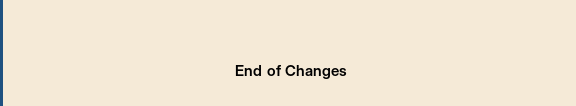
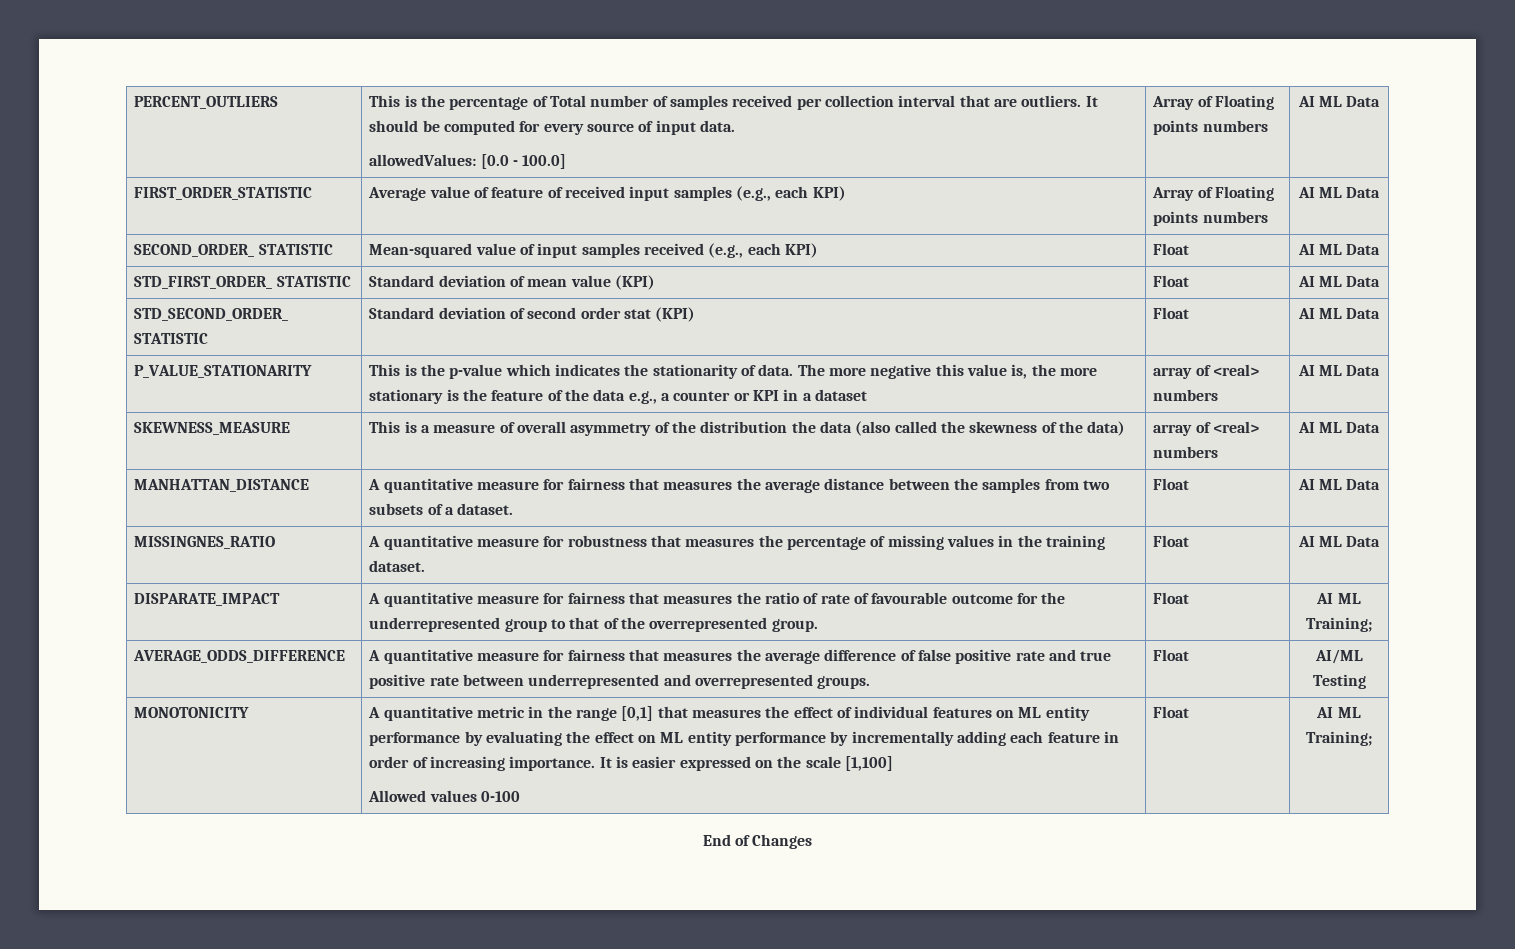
(235, 70) none -> [134,96,279,109] [369,95,1098,110] [369,120,735,135] [369,154,567,169] [1152,95,1275,110] [1153,120,1268,135] [1297,96,1381,107] [134,187,313,200] [368,186,846,201] [1152,186,1275,201] [1153,211,1268,226] [1297,187,1381,198] [134,244,333,257] [369,243,818,258] [1153,243,1190,255] [1297,244,1381,255] [134,276,351,289] [369,275,656,290] [1153,275,1190,287] [1297,276,1381,287] [134,308,289,321] [134,333,209,344] [369,307,696,322] [1153,307,1190,319] [1297,308,1381,319] [134,365,313,378] [369,364,1097,379] [369,389,867,404] [1153,364,1260,379] [1153,389,1219,401] [1297,365,1381,376] [134,422,291,435] [369,421,1126,436] [1153,421,1260,436] [1153,446,1219,458] [1297,422,1381,433] [134,479,310,492] [368,478,1110,493] [369,503,514,515] [1153,478,1190,490] [1297,479,1381,490] [134,536,276,549] [368,535,1105,550] [369,560,426,572] [1153,535,1190,547] [1297,536,1381,547] [134,593,281,606] [368,592,1066,607] [369,617,818,632] [1153,592,1190,604] [1316,593,1361,604] [1306,617,1372,632] [133,650,346,663] [368,649,1112,664] [369,674,871,689] [1153,649,1190,661] [1314,649,1363,664] [1312,674,1366,689] [134,707,250,718] [368,706,1090,721] [369,731,1119,746] [369,756,893,771] [368,790,521,802] [1153,706,1190,718] [1316,707,1361,718] [1306,731,1372,746] PERCENT_OUTLIERS | This is the percentage of Total number of samples received per collection interval that are outliers. It should be computed for every source of input data. // allowedValues: [0.0 - 100.0] | Array of Floating points numbers | AI ML Data // FIRST_ORDER_STATISTIC | Average value of feature of received input samples (e.g., each KPI) | Array of Floating points numbers | AI ML Data // SECOND_ORDER_ STATISTIC | Mean-squared value of input samples received (e.g., each KPI) | Float | AI ML Data // STD_FIRST_ORDER_ STATISTIC | Standard deviation of mean value (KPI) | Float | AI ML Data // STD_SECOND_ORDER_ STATISTIC | Standard deviation of second order stat (KPI) | Float | AI ML Data // P_VALUE_STATIONARITY | This is the p-value which indicates the stationarity of data. The more negative this value is, the more stationary is the feature of the data e.g., a counter or KPI in a dataset | array of <real> numbers | AI ML Data // SKEWNESS_MEASURE | This is a measure of overall asymmetry of the distribution the data (also called the skewness of the data) | array of <real> numbers | AI ML Data // MANHATTAN_DISTANCE | A quantitative measure for fairness that measures the average distance between the samples from two subsets of a dataset. | Float | AI ML Data // MISSINGNES_RATIO | A quantitative measure for robustness that measures the percentage of missing values in the training dataset. | Float | AI ML Data // DISPARATE_IMPACT | A quantitative measure for fairness that measures the ratio of rate of favourable outcome for the underrepresented group to that of the overrepresented group. | Float | AI ML Training; // AVERAGE_ODDS_DIFFERENCE | A quantitative measure for fairness that measures the average difference of false positive rate and true positive rate between underrepresented and overrepresented groups. | Float | AI/ML Testing // MONOTONICITY | A quantitative metric in the range [0,1] that measures the effect of individual features on ML entity performance by evaluating the effect on ML entity performance by incrementally adding each feature in order of increasing importance. It is easier expressed on the scale [1,100] // Allowed values 0-100 | Float | AI ML Training; //

